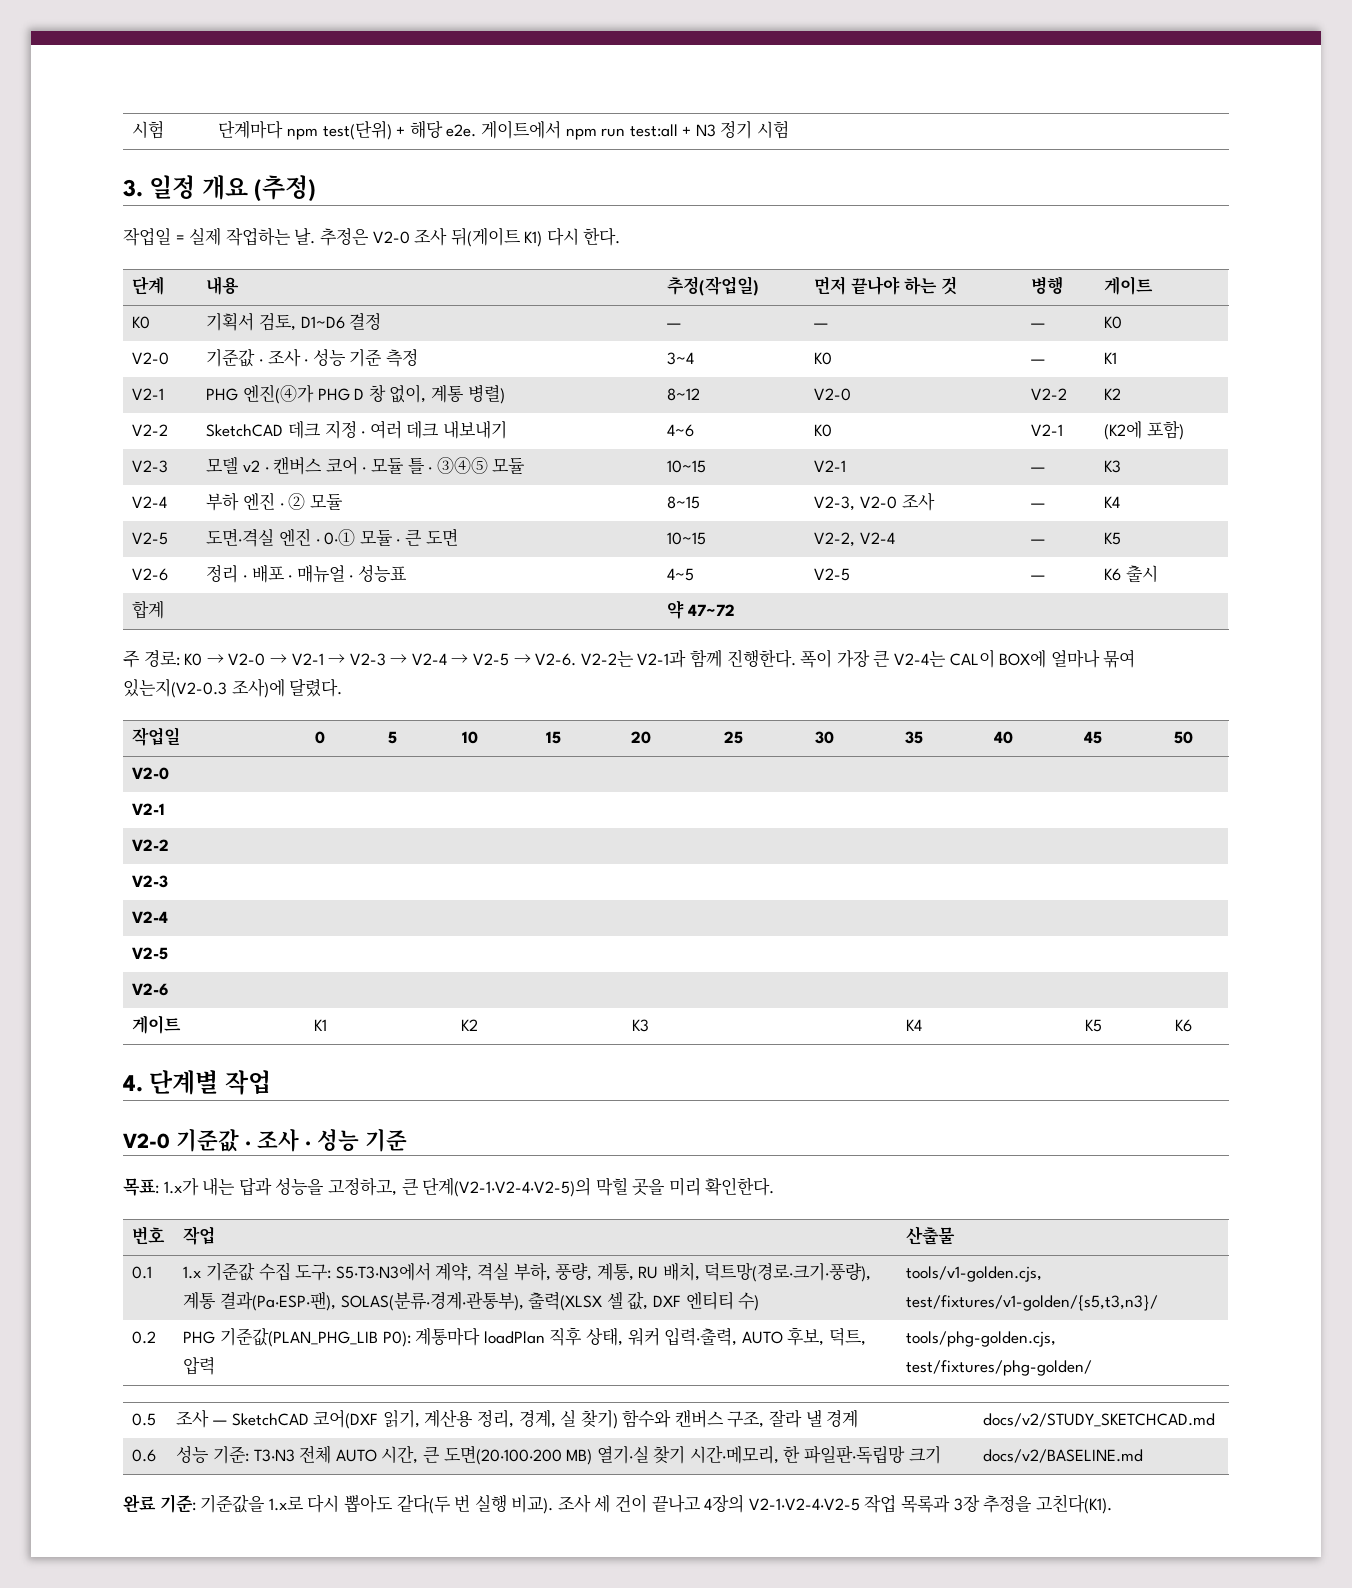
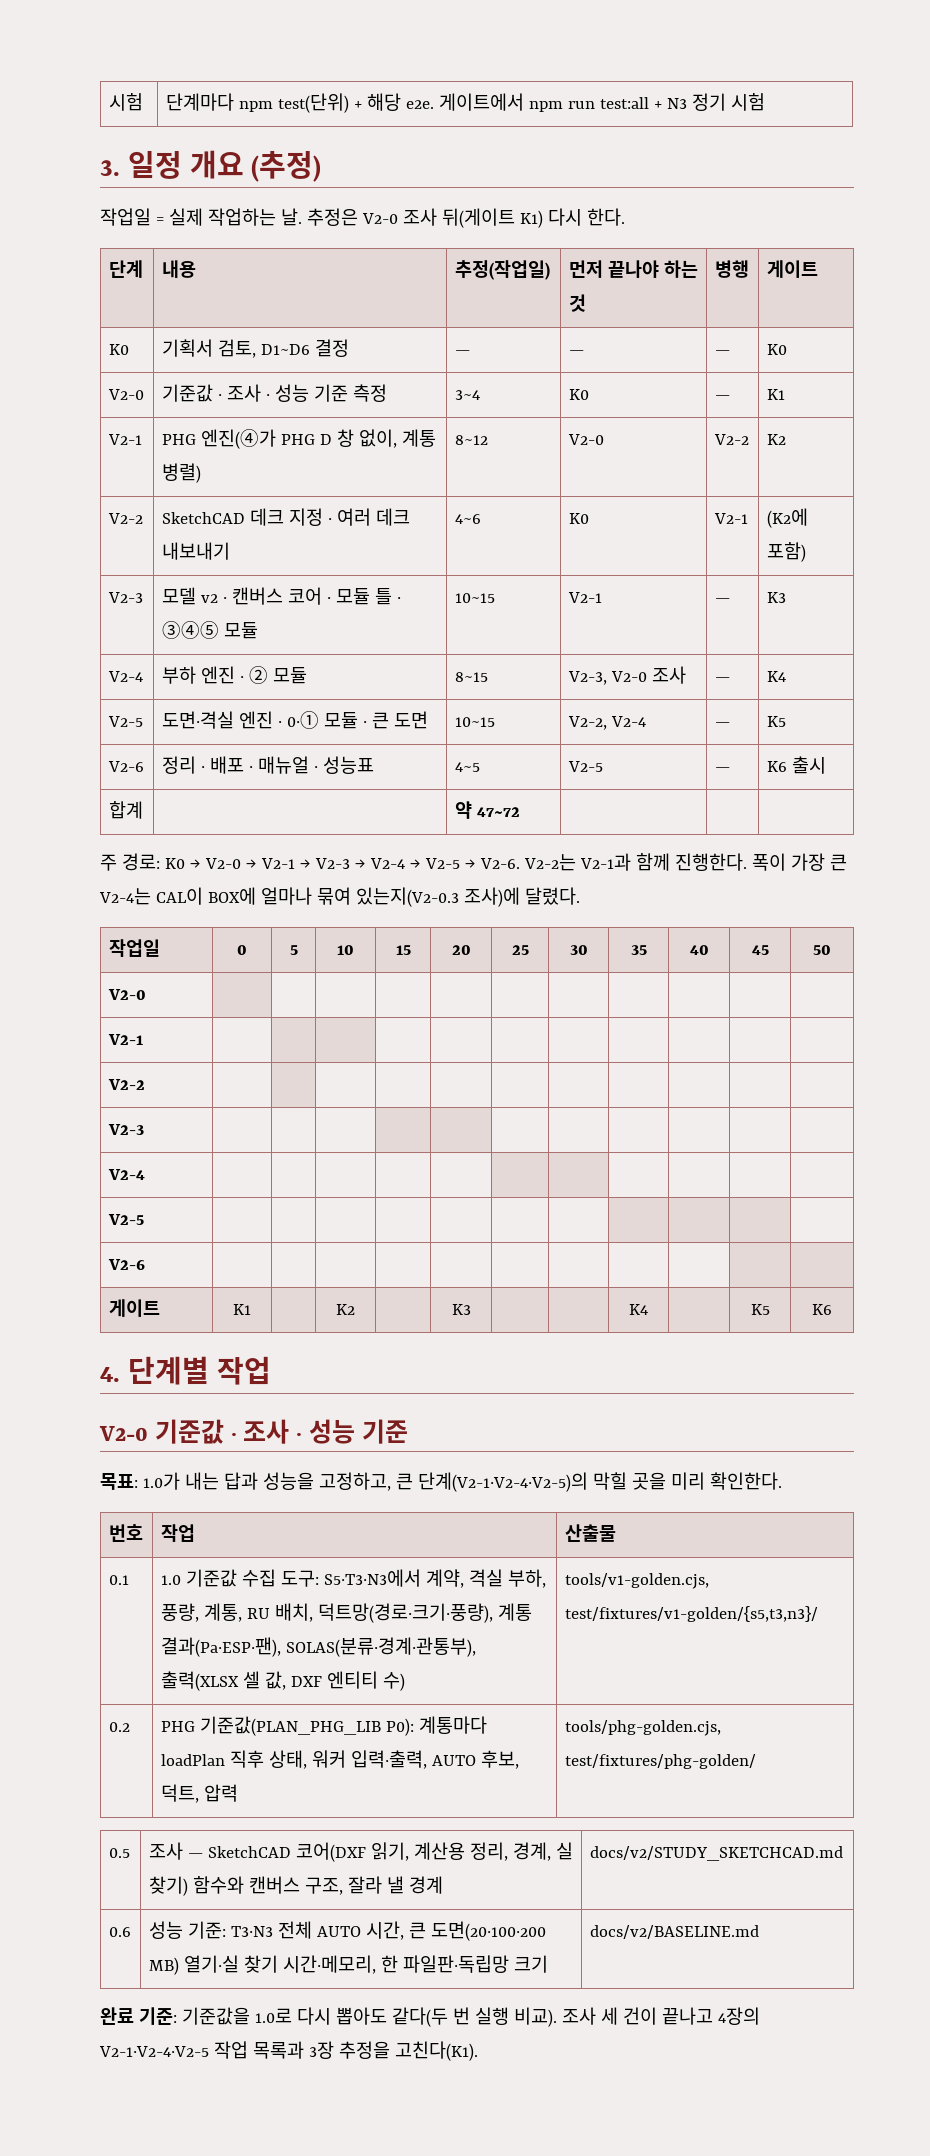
[163,1178,199,1196] 1.x가 -> [142,1472,180,1490] 1.0가
[183,1266,202,1279] 1.x -> [160,1575,181,1585] 1.0
[268,1496,304,1511] 1.x로 -> [254,2008,292,2023] 1.0로

